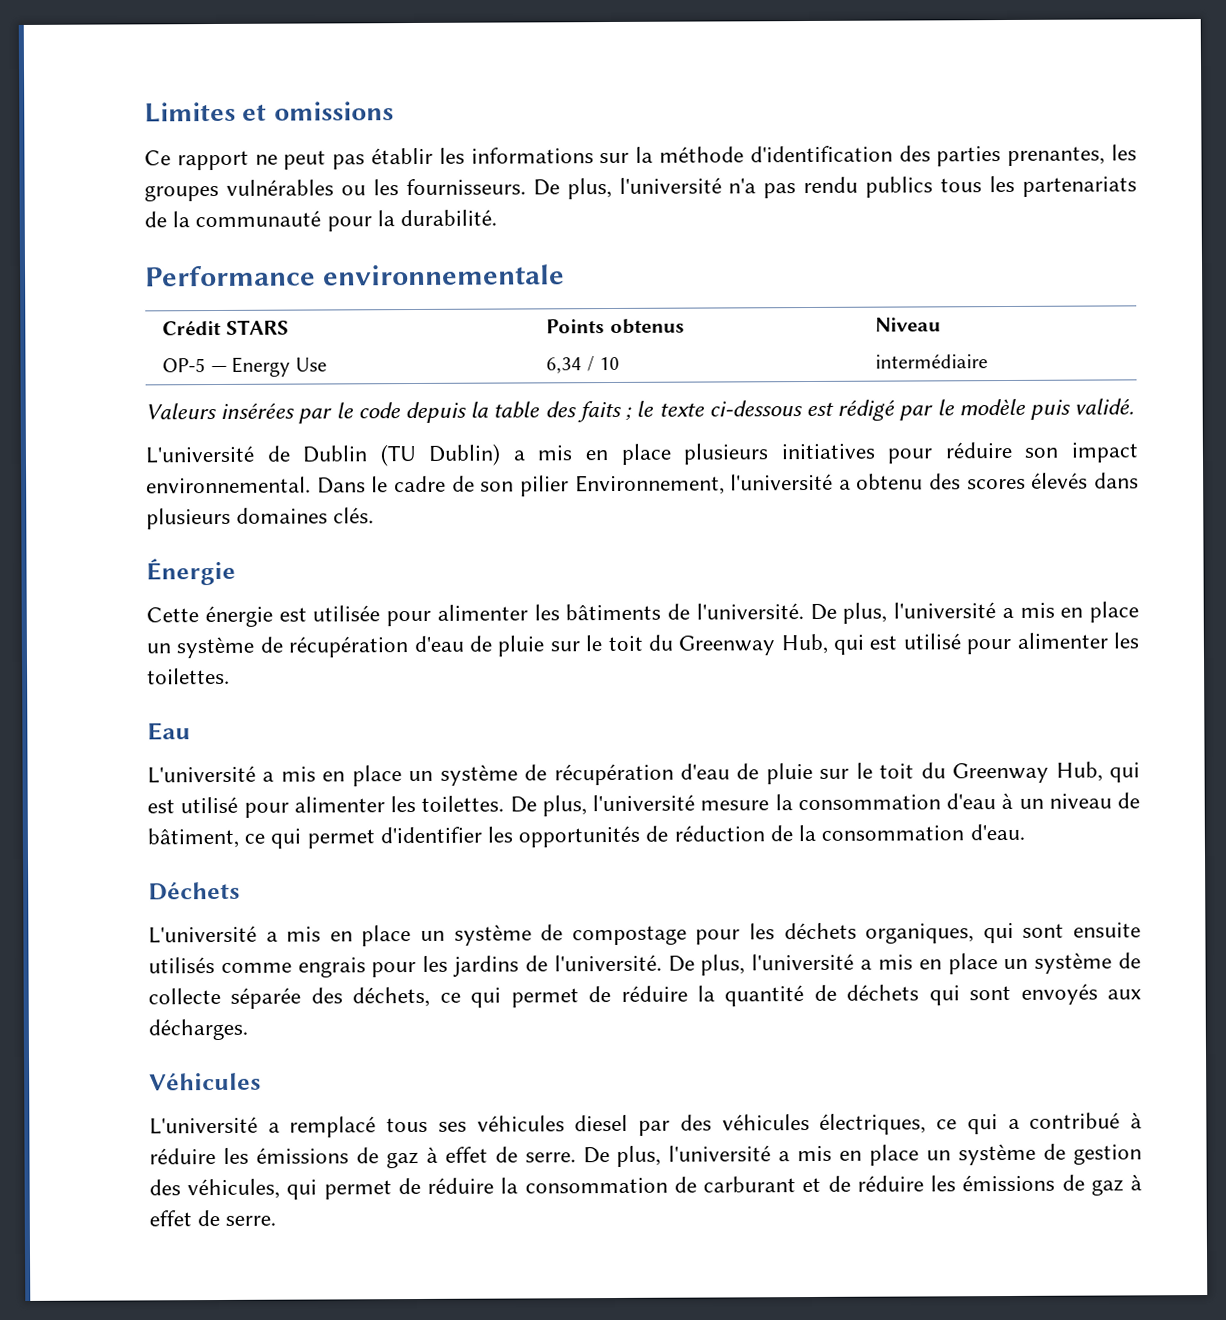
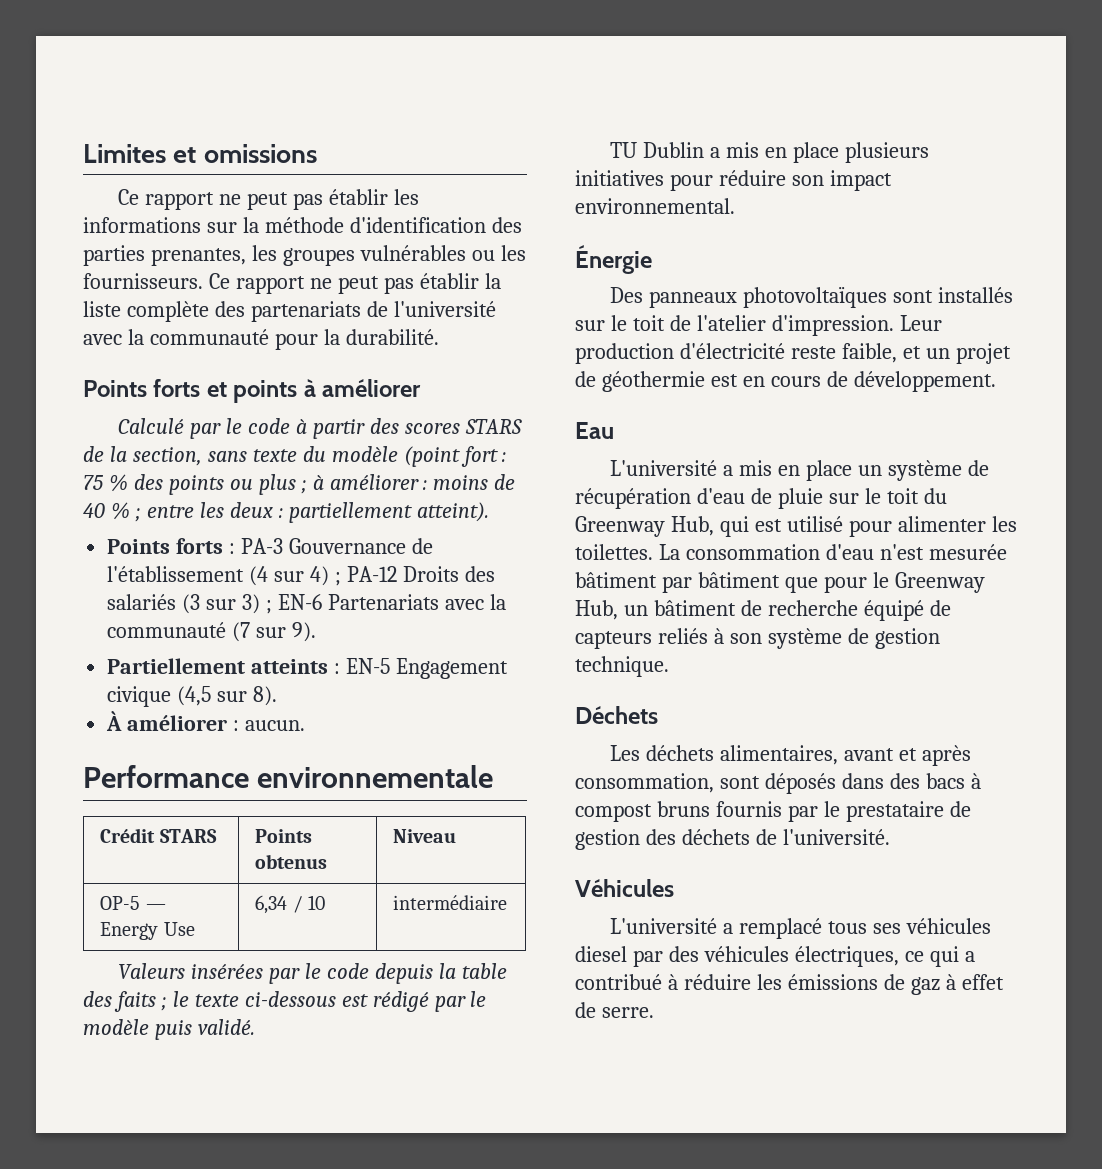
[532,175,1137,200] [144,211,167,228] De plus, l'université n'a pas rendu publics tous les partenariats de -> [208,273,501,294] [83,301,496,322] [83,334,122,345] Ce rapport ne peut pas établir la liste complète des partenariats de l'université avec
(498, 218) none -> [83,379,422,403] [118,418,522,439] [83,446,507,467] [83,474,516,495] [83,502,489,523] [107,538,433,554] [107,566,495,586] [107,594,506,614] [107,622,317,642] [107,658,508,679] [107,686,278,707] [106,711,306,731] // Points forts et points à améliorer // Calculé par le code à partir des scores STARS de la section, sans texte du modèle (point fort : 75 % des points ou plus ; à améliorer : moins de 40 % ; entre les deux : partiellement atteint). // Points forts : PA-3 Gouvernance de l'établissement (4 sur 4) ; PA-12 Droits des salariés (3 sur 3) ; EN-6 Partenariats avec la communauté (7 sur 9). // Partiellement atteints : EN-5 Engagement civique (4,5 sur 8). // À améliorer : aucun.
[145,443,502,467] L'université de Dublin (TU Dublin) -> [610,142,705,158] TU Dublin
[316,472,1139,497] [146,507,375,530] [146,557,236,586] [146,601,1139,628] [146,632,1139,659] [147,667,230,685] Dans le cadre de son pilier Environnement, l'université a obtenu des scores élevés dans plusieurs domaines clés. // Énergie // Cette énergie est utilisée pour alimenter les bâtiments de l'université. De plus, l'université a mis en place un système de récupération d'eau de pluie sur le toit du Greenway Hub, qui est utilisé pour alimenter les toilettes. -> [575,245,652,274] [610,287,1013,308] [575,315,942,336] [575,343,1011,364] [575,371,996,392] // Énergie // Des panneaux photovoltaïques sont installés sur le toit de l'atelier d'impression. Leur production d'électricité reste faible, et un projet de géothermie est en cours de développement.
[509,792,1140,817] [147,823,1025,849] [148,881,240,901] [148,922,1142,947] [148,952,1142,978] [148,983,1141,1009] [148,1018,248,1041] De plus, l'université mesure la consommation d'eau à un niveau de bâtiment, ce qui permet d'identifier les opportunités de réduction de la consommation d'eau. // Déchets // L'université a mis en place un système de compostage pour les déchets organiques, qui sont ensuite utilisés comme engrais pour les jardins de l'université. De plus, l'université a mis en place un système de collecte séparée des déchets, ce qui permet de réduire la quantité de déchets qui sont envoyés aux décharges. -> [658,544,1007,560] [575,572,985,593] [575,600,951,621] [575,628,940,649] [575,656,669,677] [575,706,658,724] [610,745,971,766] [575,773,981,794] [575,801,971,822] [575,829,890,850] La consommation d'eau n'est mesurée bâtiment par bâtiment que pour le Greenway Hub, un bâtiment de recherche équipé de capteurs reliés à son système de gestion technique. // Déchets // Les déchets alimentaires, avant et après consommation, sont déposés dans des bacs à compost bruns fournis par le prestataire de gestion des déchets de l'université.
[582,1143,1142,1167] [149,1174,1142,1200] [149,1209,277,1227] De plus, l'université a mis en place un système de gestion des véhicules, qui permet de réduire la consommation de carburant et de réduire les émissions de gaz à effet de serre. -> (654, 1012) none

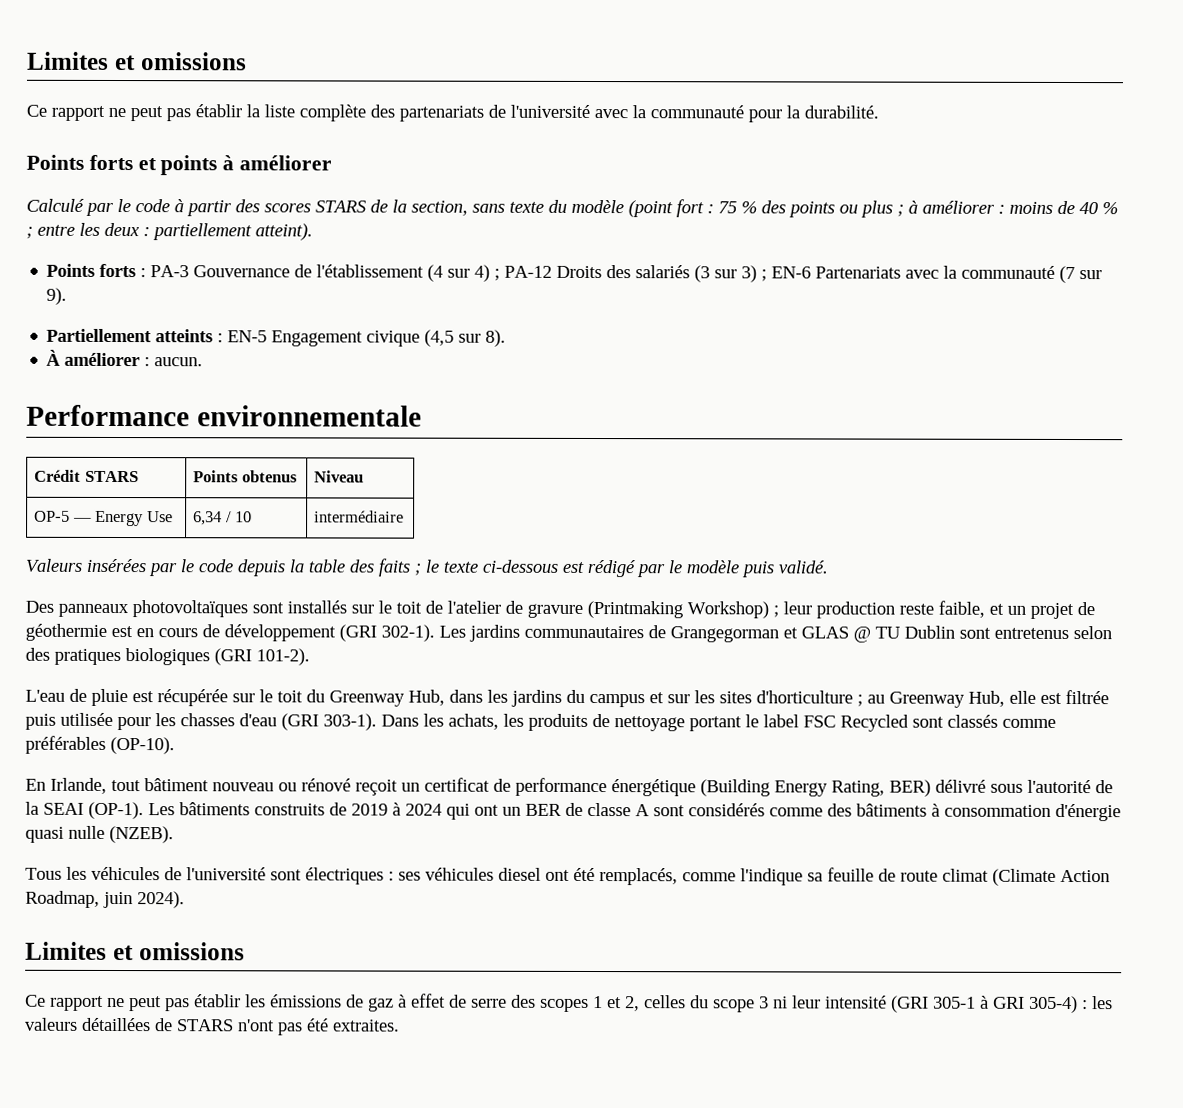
[83,144,317,163] [118,189,419,210] [83,217,522,233] [83,245,526,266] [83,273,479,294] Limites et omissions // Ce rapport ne peut pas établir les informations sur la méthode d'identification des parties prenantes, les groupes vulnérables ou les fournisseurs. Ce rapport ne peut pas établir -> [27,51,247,71] [26,104,242,122] Limites et omissions // Ce rapport ne peut pas établir
[610,142,929,163] [575,170,892,191] [575,198,735,214] [575,245,652,274] // TU Dublin a mis en place plusieurs initiatives pour réduire son impact environnemental. // Énergie -> (828, 567) none
[771,315,942,336] [575,343,785,364] d'impression. Leur production d'électricité -> [505,600,895,619] de gravure (Printmaking Workshop) ; leur production
[853,371,996,392] [575,422,614,439] [610,460,989,481] [575,488,823,509] développement. // Eau // L'université a mis en place un système de récupération d'eau de pluie -> [224,624,1112,643] [25,647,310,666] [25,688,228,707] développement (GRI 302-1). Les jardins communautaires de Grangegorman et GLAS @ TU Dublin sont entretenus selon des pratiques biologiques (GRI 101-2). // L'eau de pluie est récupérée
[719,516,1017,537] [575,544,1007,560] [575,572,985,593] [575,600,951,621] [575,628,940,649] [575,656,669,677] [575,706,658,724] [610,745,971,766] [575,773,981,794] [575,801,971,822] [575,829,890,850] [575,879,674,897] [610,918,991,939] [575,946,975,967] [575,974,751,990] qui est utilisé pour alimenter les toilettes. La consommation d'eau n'est mesurée bâtiment par bâtiment que pour le Greenway Hub, un bâtiment de recherche équipé de capteurs reliés à son système de gestion technique. // Déchets // Les déchets alimentaires, avant et après consommation, sont déposés dans des bacs à compost bruns fournis par le prestataire de gestion des déchets de l'université. // Véhicules // L'université a remplacé tous ses véhicules diesel par des véhicules électriques, ce qui a contribué à réduire -> [449,689,1109,708] [25,712,1056,732] [25,735,175,755] [25,777,1113,797] [25,801,1121,822] [25,825,174,844] [25,866,1110,886] [25,890,185,909] [25,941,245,961] [25,994,241,1012] dans les jardins du campus et sur les sites d'horticulture ; au Greenway Hub, elle est filtrée puis utilisée pour les chasses d'eau (GRI 303-1). Dans les achats, les produits de nettoyage portant le label FSC Recycled sont classés comme préférables (OP-10). // En Irlande, tout bâtiment nouveau ou rénové reçoit un certificat de performance énergétique (Building Energy Rating, BER) délivré sous l'autorité de la SEAI (OP-1). Les bâtiments construits de 2019 à 2024 qui ont un BER de classe A sont considérés comme des bâtiments à consommation d'énergie quasi nulle (NZEB). // Tous les véhicules de l'université sont électriques : ses véhicules diesel ont été remplacés, comme l'indique sa feuille de route climat (Climate Action Roadmap, juin 2024). // Limites et omissions // Ce rapport ne peut pas établir
[601,1007,654,1018] serre. -> [471,994,1113,1014] [25,1017,400,1036] serre des scopes 1 et 2, celles du scope 3 ni leur intensité (GRI 305-1 à GRI 305-4) : les valeurs détaillées de STARS n'ont pas été extraites.

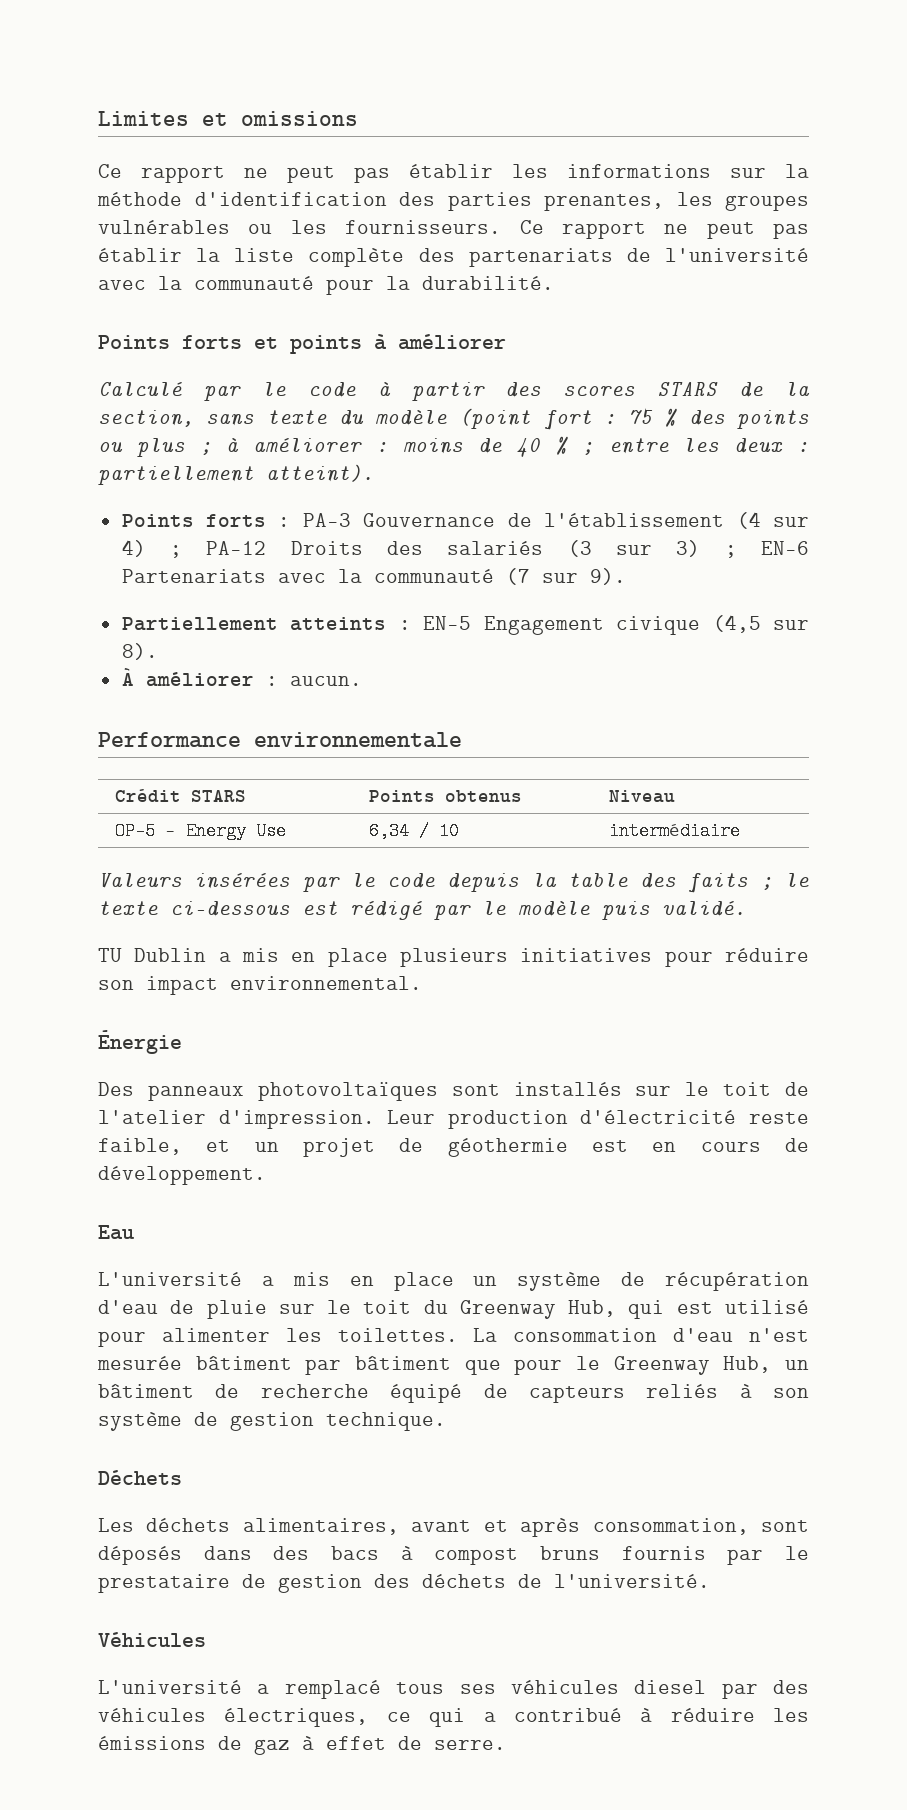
[27,51,247,71] [26,104,242,122] Limites et omissions // Ce rapport ne peut pas établir -> [98,111,358,126] [98,164,809,183] [97,192,809,211] [98,220,809,239] [98,248,182,262] Limites et omissions // Ce rapport ne peut pas établir les informations sur la méthode d'identification des parties prenantes, les groupes vulnérables ou les fournisseurs. Ce rapport ne peut pas établir
(828, 567) none -> [98,948,810,967] [98,976,422,995] [98,1030,182,1054] // TU Dublin a mis en place plusieurs initiatives pour réduire son impact environnemental. // Énergie
[505,600,895,619] de gravure (Printmaking Workshop) ; leur production -> [218,1110,737,1129] d'impression. Leur production d'électricité
[224,624,1112,643] [25,647,310,666] [25,688,228,707] développement (GRI 302-1). Les jardins communautaires de Grangegorman et GLAS @ TU Dublin sont entretenus selon des pratiques biologiques (GRI 101-2). // L'eau de pluie est récupérée -> [98,1166,266,1185] [98,1225,134,1240] [98,1272,809,1291] [98,1300,267,1319] développement. // Eau // L'université a mis en place un système de récupération d'eau de pluie
[449,689,1109,708] [25,712,1056,732] [25,735,175,755] [25,777,1113,797] [25,801,1121,822] [25,825,174,844] [25,866,1110,886] [25,890,185,909] [25,941,245,961] [25,994,241,1012] dans les jardins du campus et sur les sites d'horticulture ; au Greenway Hub, elle est filtrée puis utilisée pour les chasses d'eau (GRI 303-1). Dans les achats, les produits de nettoyage portant le label FSC Recycled sont classés comme préférables (OP-10). // En Irlande, tout bâtiment nouveau ou rénové reçoit un certificat de performance énergétique (Building Energy Rating, BER) délivré sous l'autorité de la SEAI (OP-1). Les bâtiments construits de 2019 à 2024 qui ont un BER de classe A sont considérés comme des bâtiments à consommation d'énergie quasi nulle (NZEB). // Tous les véhicules de l'université sont électriques : ses véhicules diesel ont été remplacés, comme l'indique sa feuille de route climat (Climate Action Roadmap, juin 2024). // Limites et omissions // Ce rapport ne peut pas établir -> [628,1300,809,1319] [98,1328,809,1347] [97,1355,809,1375] [98,1383,809,1403] [98,1412,446,1431] [98,1470,182,1485] [98,1518,810,1537] [98,1546,809,1565] [98,1574,710,1593] [98,1632,206,1647] [98,1680,809,1699] [98,1708,755,1727] qui est utilisé pour alimenter les toilettes. La consommation d'eau n'est mesurée bâtiment par bâtiment que pour le Greenway Hub, un bâtiment de recherche équipé de capteurs reliés à son système de gestion technique. // Déchets // Les déchets alimentaires, avant et après consommation, sont déposés dans des bacs à compost bruns fournis par le prestataire de gestion des déchets de l'université. // Véhicules // L'université a remplacé tous ses véhicules diesel par des véhicules électriques, ce qui a contribué à réduire
[471,994,1113,1014] [25,1017,400,1036] serre des scopes 1 et 2, celles du scope 3 ni leur intensité (GRI 305-1 à GRI 305-4) : les valeurs détaillées de STARS n'ont pas été extraites. -> [434,1740,506,1750] serre.

